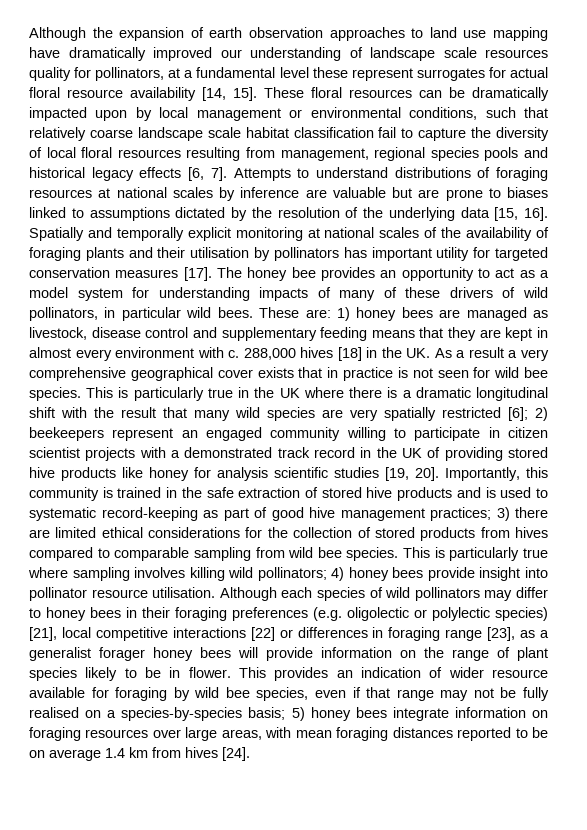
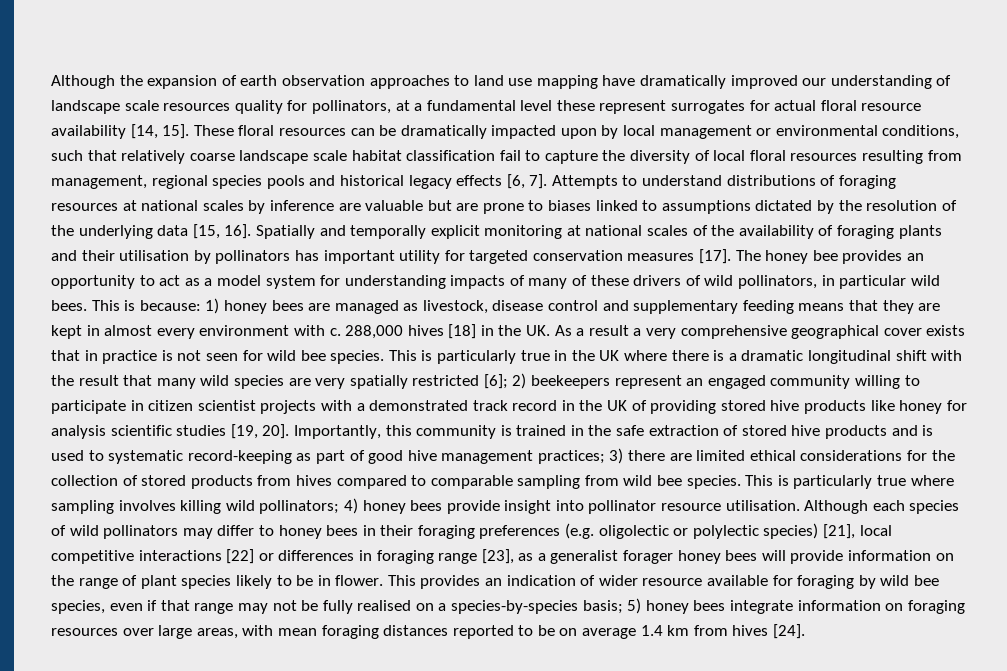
[259,307,331,318] These are: -> [91,300,201,311] This is because:

